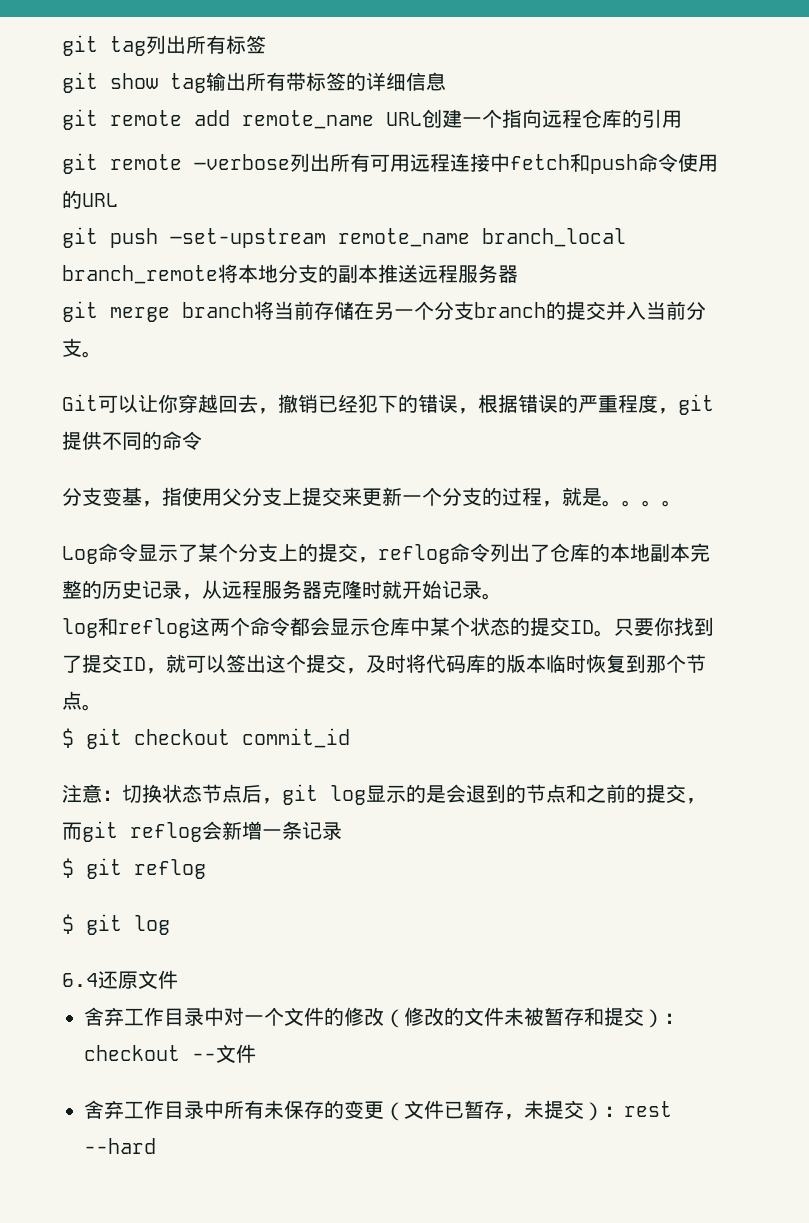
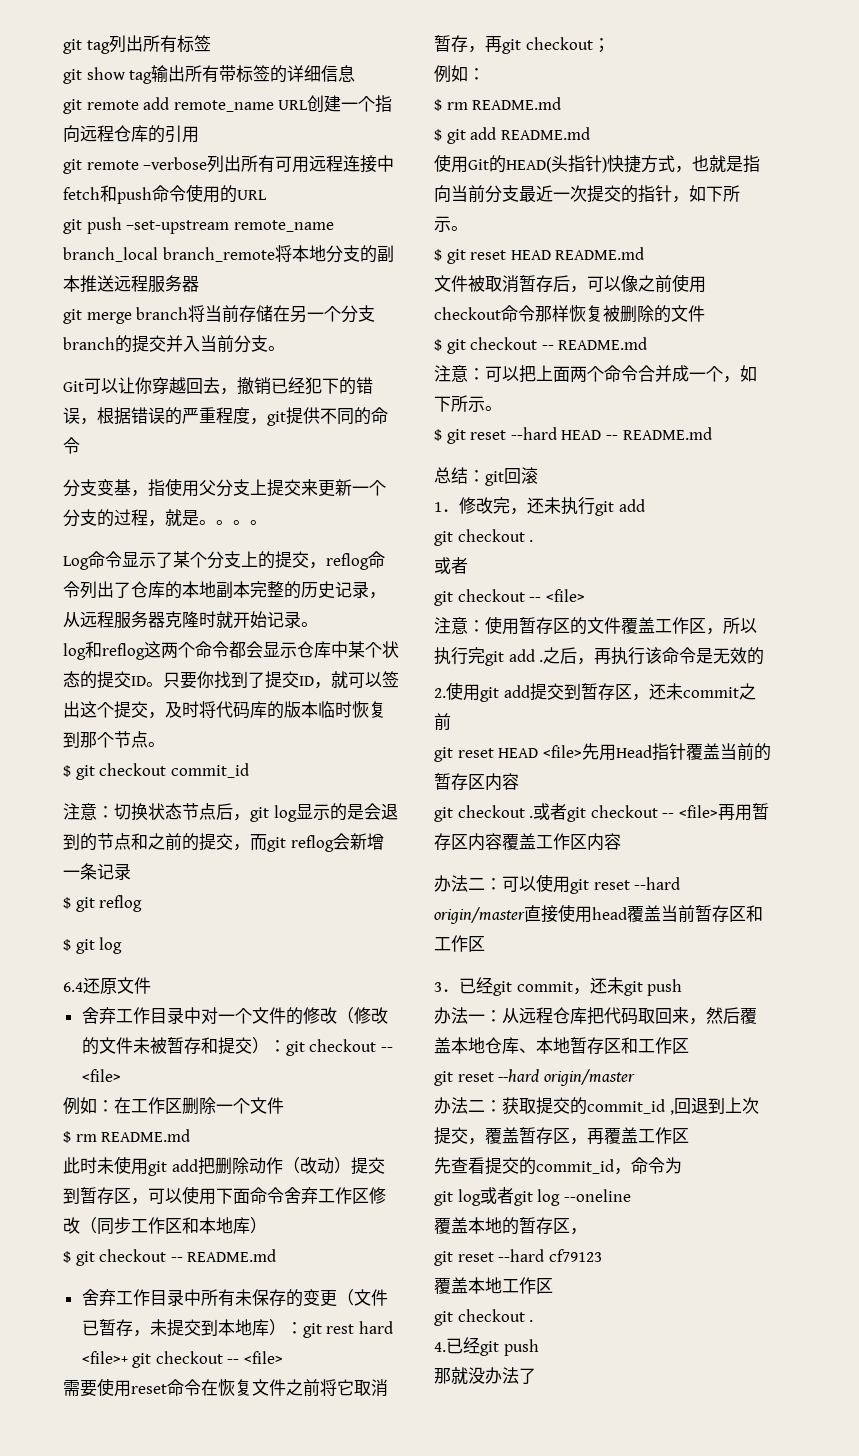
[84,1044,256,1063] checkout --文件 -> [285,1039,393,1056] [81,1069,121,1082] [63,1097,284,1115] [63,1129,191,1143] [63,1156,385,1176] [63,1186,386,1205] [63,1217,267,1235] [63,1249,277,1266] git checkout -- <file> // 例如：在工作区删除一个文件 // $ rm README.md // 此时未使用git add把删除动作（改动）提交到暂存区，可以使用下面命令舍弃工作区修改（同步工作区和本地库） // $ git checkout -- README.md
[584,1101,672,1121] [84,1138,156,1154] ）：rest --hard -> [200,1319,393,1338] [81,1351,284,1368] [63,1378,388,1397] [434,35,610,54] [434,65,485,83] [434,97,562,111] [434,127,590,144] [434,154,760,173] [434,185,740,203] [434,216,468,232] [434,247,645,264] [434,274,706,293] [434,305,705,323] [434,337,648,354] [434,365,757,383] [434,395,502,412] [434,427,712,444] [434,467,538,486] [434,497,645,516] [434,529,534,546] [434,557,468,574] [434,589,585,606] [434,616,757,635] [434,647,765,666] [434,682,756,702] [434,713,451,731] [434,743,771,762] [434,773,519,791] [434,803,769,822] [434,833,621,851] [434,874,681,894] [434,904,763,924] [434,935,485,952] [434,977,683,996] [434,1007,757,1025] [434,1037,689,1054] [434,1069,635,1086] [434,1097,759,1115] [434,1127,689,1145] [434,1157,682,1175] [434,1187,631,1206] [434,1217,587,1235] [434,1249,602,1266] [434,1277,553,1294] [434,1309,534,1326] [434,1337,539,1356] [434,1367,536,1384] 到本地库）：git rest hard <file>+ git checkout -- <file> // 需要使用reset命令在恢复文件之前将它取消暂存，再git checkout； // 例如： // $ rm README.md // $ git add README.md // 使用Git的HEAD(头指针)快捷方式，也就是指向当前分支最近一次提交的指针，如下所示。 // $ git reset HEAD README.md // 文件被取消暂存后，可以像之前使用checkout命令那样恢复被删除的文件 // $ git checkout -- README.md // 注意：可以把上面两个命令合并成一个，如下所示。 // $ git reset --hard HEAD -- README.md // 总结：git回滚 // 1．修改完，还未执行git add // git checkout . // 或者 // git checkout -- <file> // 注意：使用暂存区的文件覆盖工作区，所以执行完git add .之后，再执行该命令是无效的 // 2.使用git add提交到暂存区，还未commit之前 // git reset HEAD <file>先用Head指针覆盖当前的暂存区内容 // git checkout .或者git checkout -- <file>再用暂存区内容覆盖工作区内容 // 办法二：可以使用git reset --hard origin/master直接使用head覆盖当前暂存区和工作区 // 3．已经git commit，还未git push // 办法一：从远程仓库把代码取回来，然后覆盖本地仓库、本地暂存区和工作区 // git reset --hard origin/master // 办法二：获取提交的commit_id ,回退到上次提交，覆盖暂存区，再覆盖工作区 // 先查看提交的commit_id，命令为 // git log或者git log --oneline // 覆盖本地的暂存区， // git reset --hard cf79123 // 覆盖本地工作区 // git checkout . // 4.已经git push // 那就没办法了

